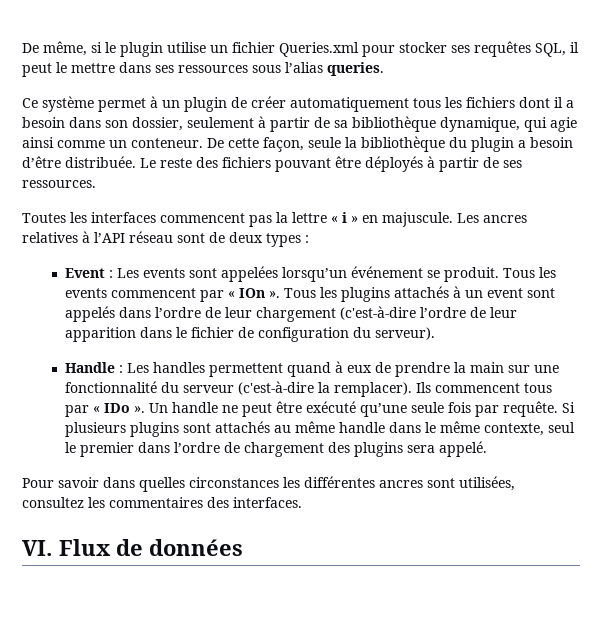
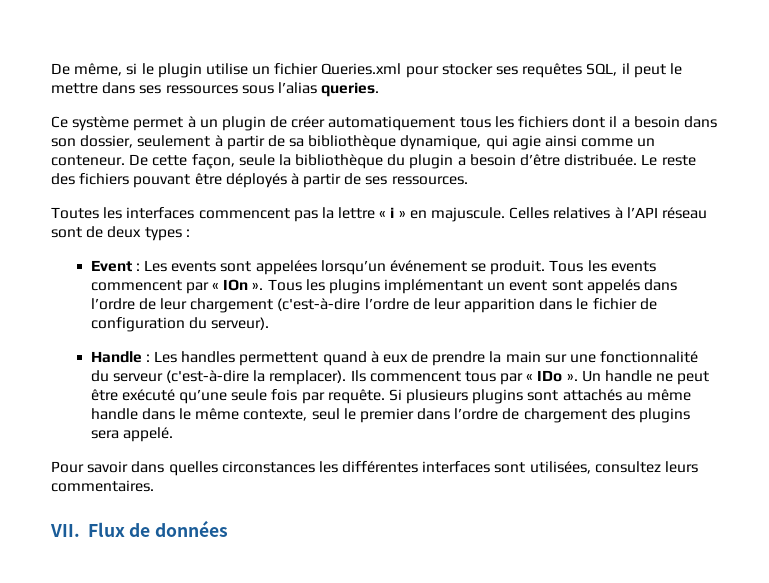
[457,213,527,223] Les ancres -> [509,207,550,219] Celles
[394,286,462,298] attachés à -> [384,279,484,294] implémentant
[379,480,423,488] ancres -> [422,461,491,473] interfaces
[88,497,302,508] [22,540,52,556] les commentaires des interfaces. // VI. -> [665,461,699,473] [51,480,154,492] [50,524,80,537] leurs commentaires. // VII.

